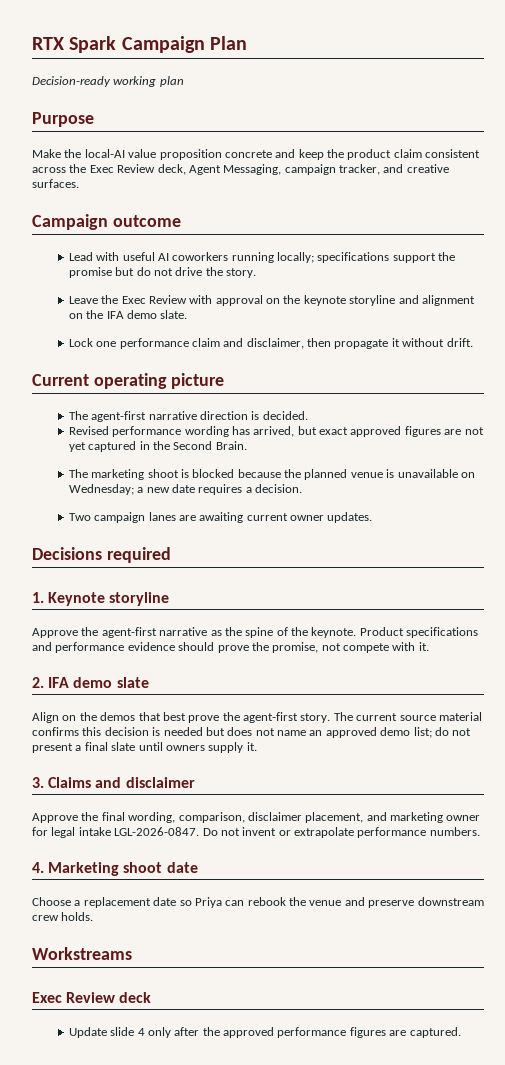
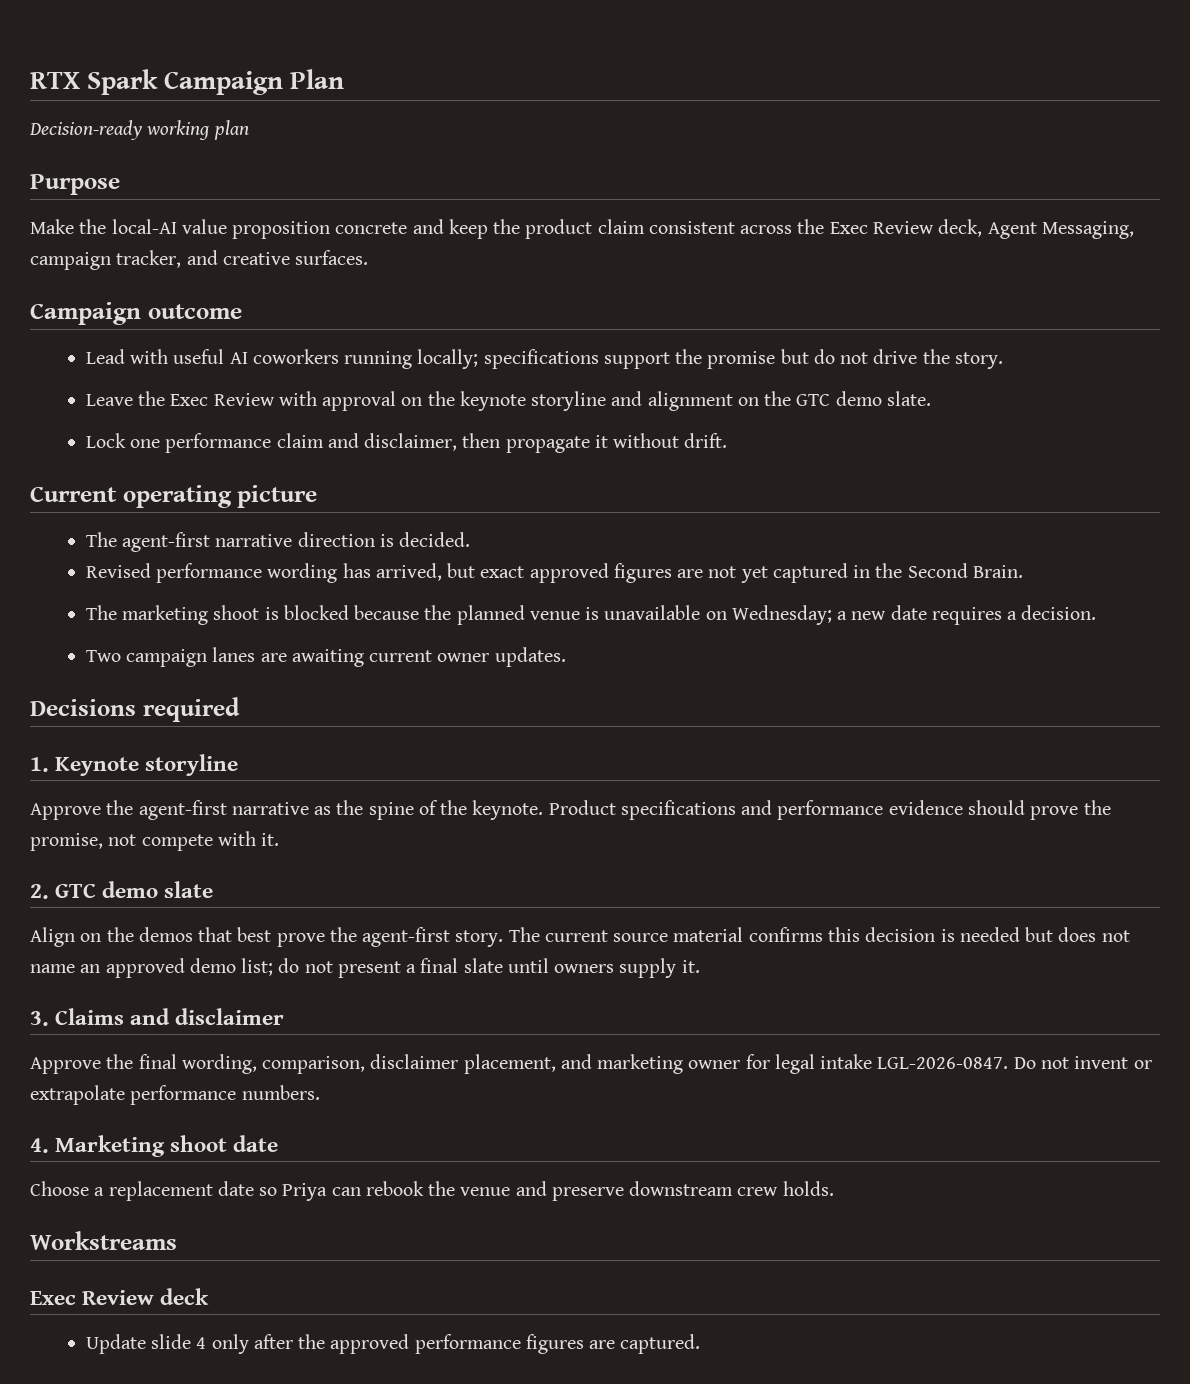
[106,311,124,319] IFA -> [796,394,831,406] GTC
[48,677,70,688] IFA -> [55,883,97,898] GTC

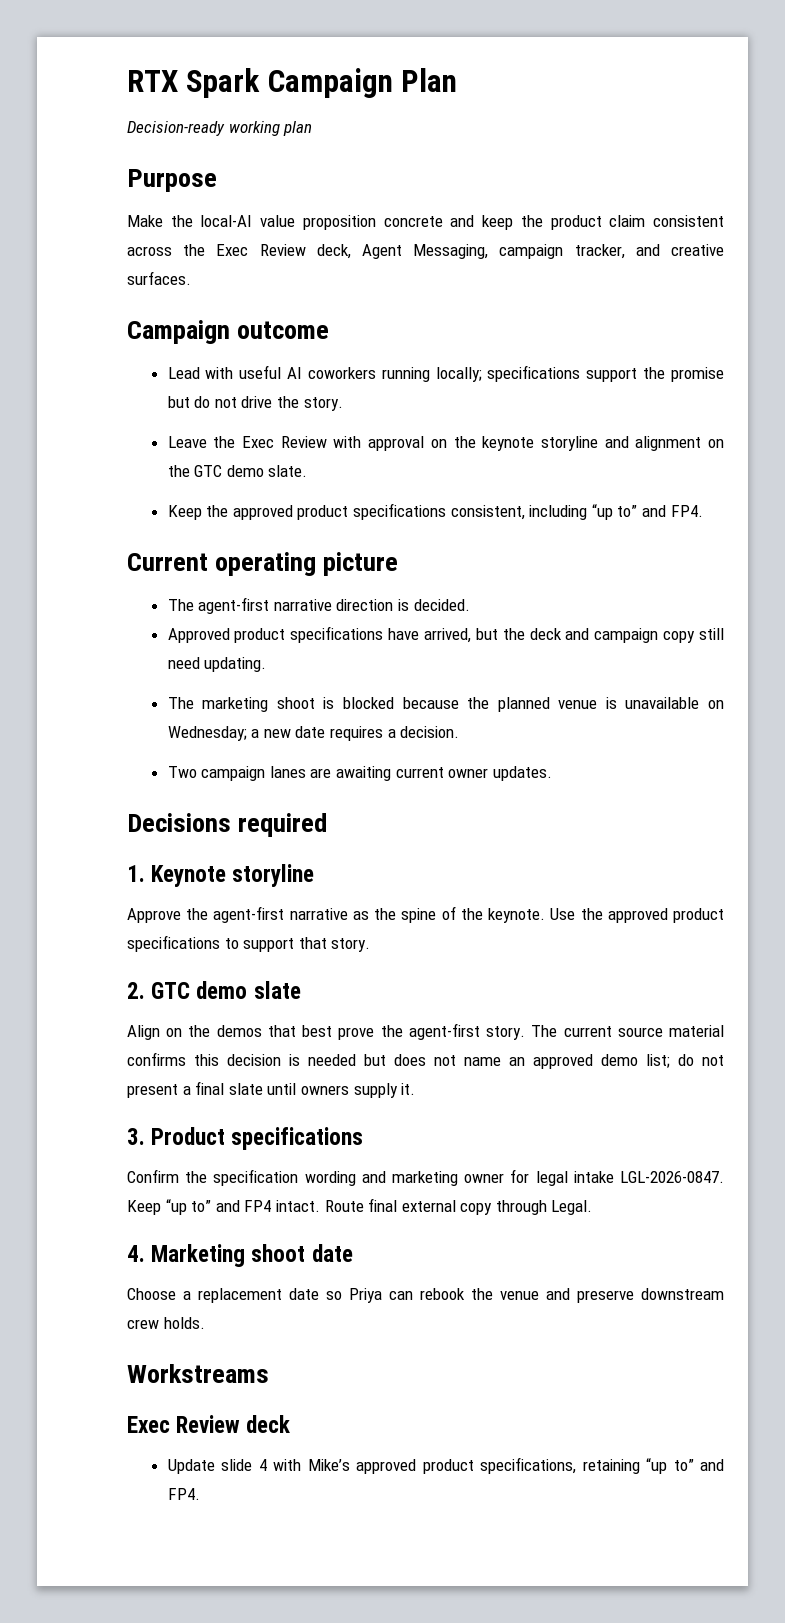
[85,433,728,453] Lock one performance claim and disclaimer, then propagate it without drift. -> [167,503,703,520] Keep the approved product specifications consistent, including “up to” and FP4.
[85,563,1023,583] Revised performance wording has arrived, but exact approved figures are not yet captured in the Second Brain. -> [167,626,724,643] [167,657,267,672] Approved product specifications have arrived, but the deck and campaign copy still need updating.
[548,800,1111,820] [30,831,280,851] Product specifications and performance evidence should prove the promise, not compete with it. -> [550,908,724,923] [127,935,371,952] Use the approved product specifications to support that story.
[55,1008,285,1025] [30,1054,556,1074] Claims and disclaimer // Approve the final wording, comparison, disclaimer placement, -> [151,1127,364,1150] [127,1169,356,1186] Product specifications // Confirm the specification wording
[1013,1056,1152,1069] [30,1085,320,1105] Do not invent or extrapolate performance numbers. -> [127,1198,593,1215] Keep “up to” and FP4 intact. Route final external copy through Legal.
[211,1334,701,1354] only after the approved performance figures are captured. -> [273,1457,724,1474] [167,1488,200,1500] with Mike’s approved product specifications, retaining “up to” and FP4.

